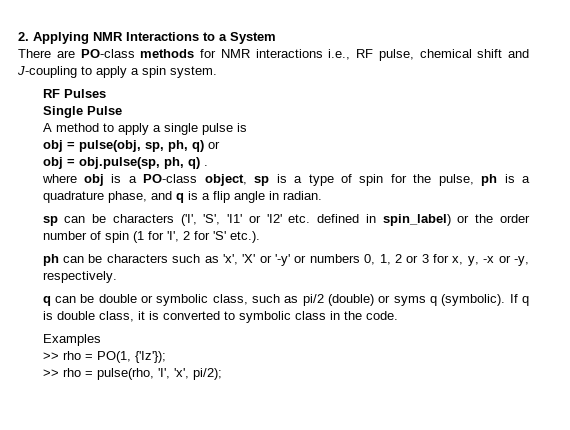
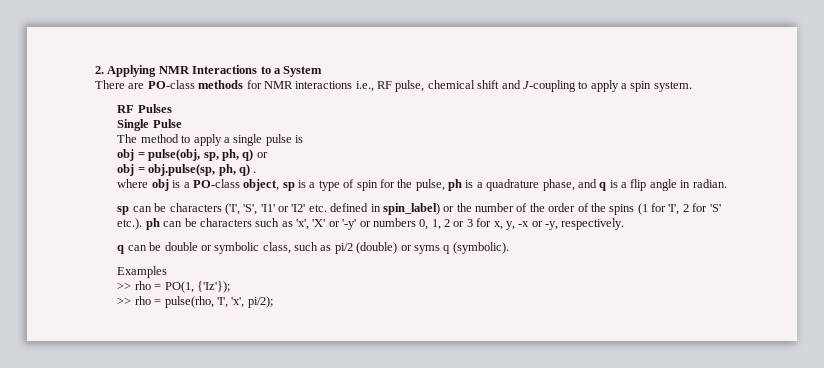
[42,123,52,132] A -> [117,134,138,143] The
[499,214,530,223] order -> (472, 207) none
[104,231,129,243] spin -> [529,203,635,215] the order of the spins
(260, 237) // -> (143, 224) none
[509,294,530,306] [42,311,398,323] If q is double class, it is converted to symbolic class in the code. -> (509, 248) none

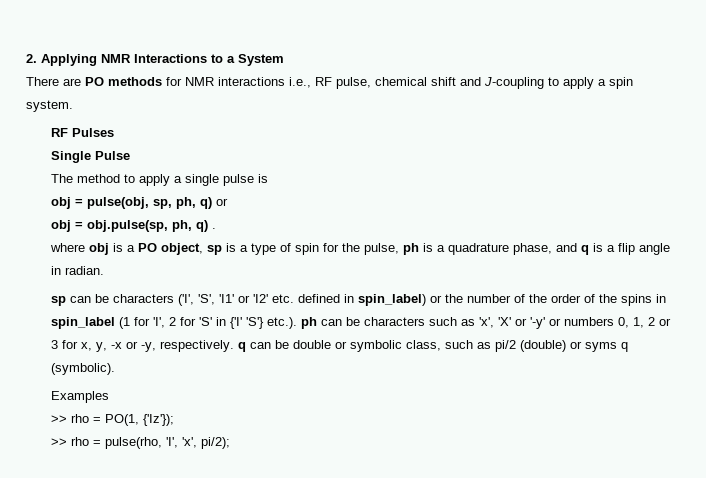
[147,80,195,89] PO-class -> [85,77,104,86] PO
[192,179,240,188] PO-class -> [137,243,157,252] PO
(635, 209) none -> [655,294,666,303] [50,317,115,329] in spin_label
(721, 208) none -> [215,317,264,329] in {'I' 'S'}
(625, 224) // -> (234, 346) none

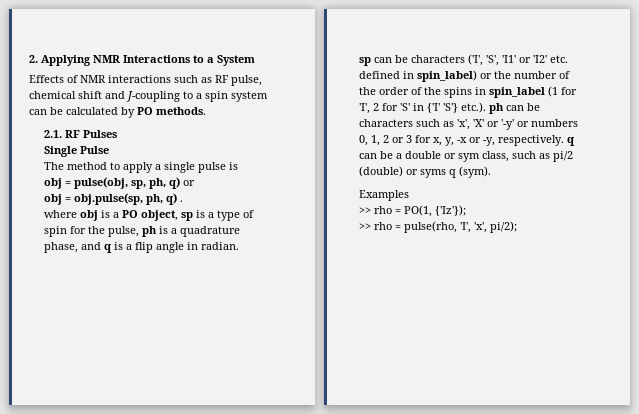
[26,77,311,88] There are PO methods for NMR interactions i.e., -> [29,75,212,83] Effects of NMR interactions such as
[563,77,594,89] apply -> (193, 95) none
[26,100,73,112] system. // -> [231,91,268,102] [29,107,206,118] [43,130,62,138] system can be calculated by PO methods. // 2.1.
(289, 344) none -> [395,153,402,159] a
[349,340,402,352] symbolic -> [457,153,480,162] sym
[50,363,115,375] (symbolic). -> [458,166,491,178] (sym).

